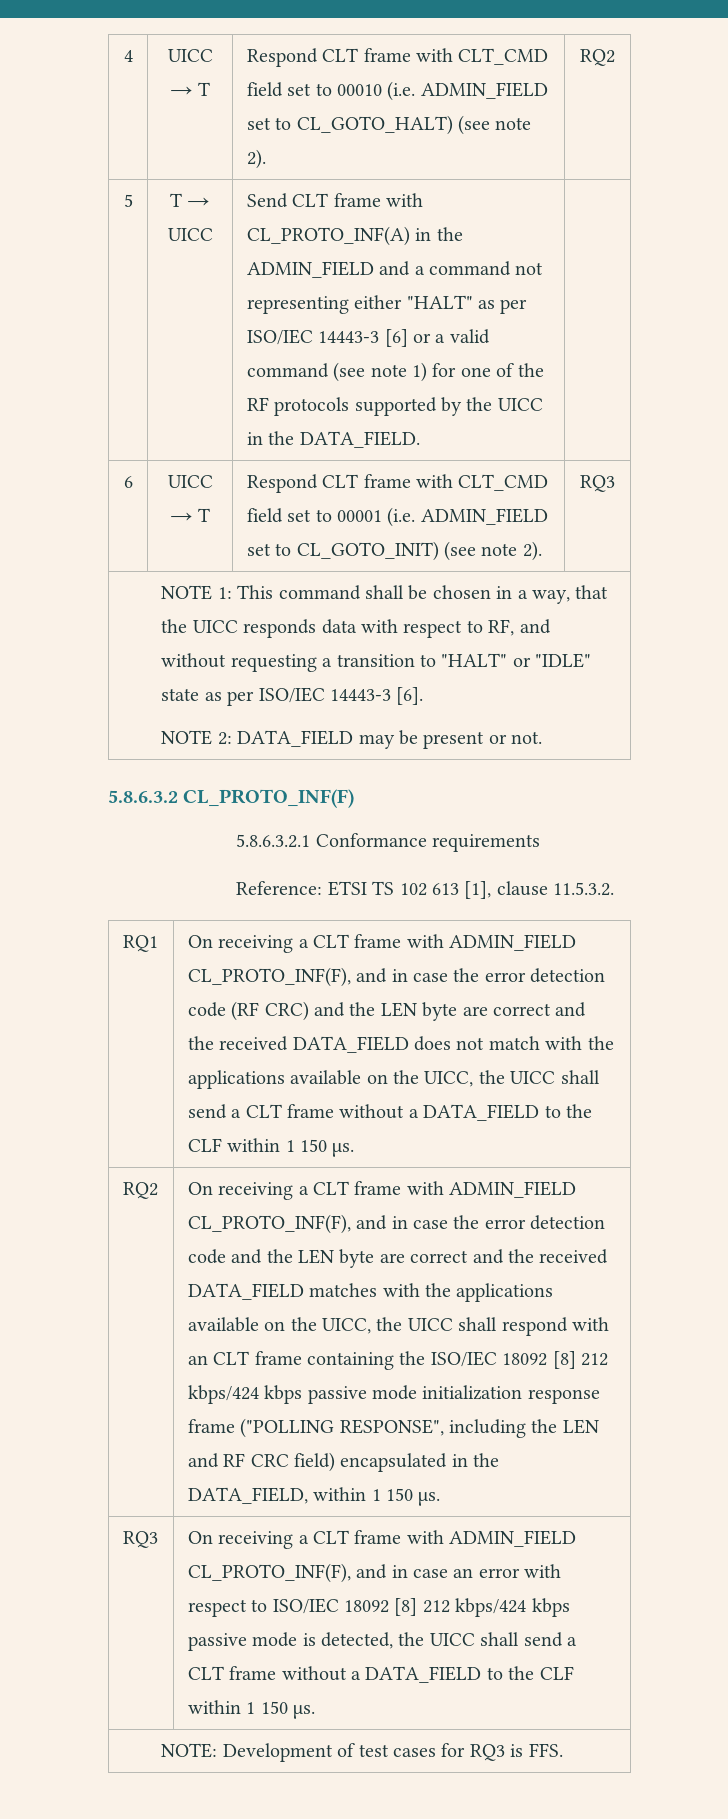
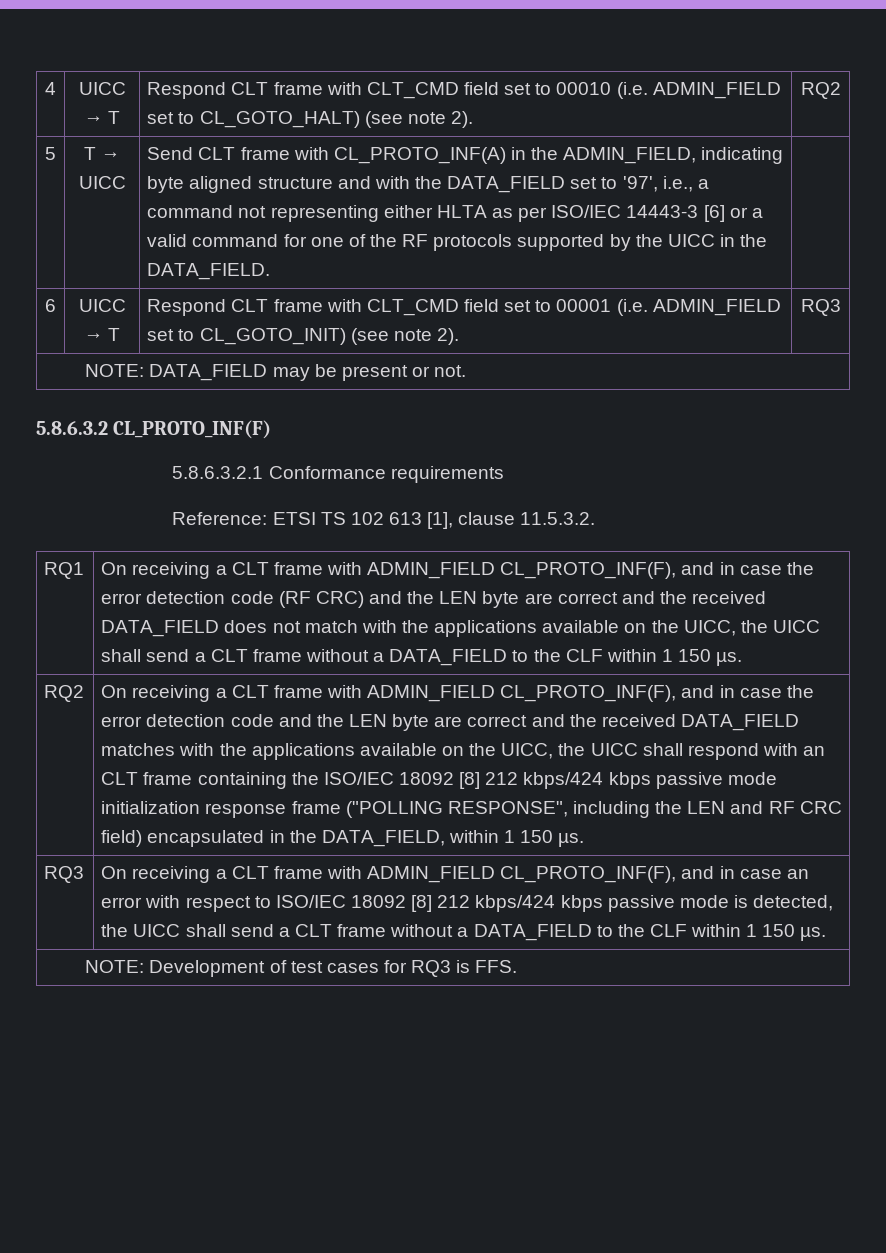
[246,261,411,278] ADMIN_FIELD and -> [563,147,784,164] [147,176,693,193] ADMIN_FIELD, indicating byte aligned structure and with the DATA_FIELD set to '97', i.e.,
[406,295,473,309] "HALT" -> [436,205,487,218] HLTA
[333,362,428,382] (see note 1) -> (279, 240) none
[161,585,609,604] [161,619,551,638] [161,653,592,672] [161,687,424,706] [161,730,232,745] NOTE 1: This command shall be chosen in a way, that the UICC responds data with respect to RF, and without requesting a transition to "HALT" or "IDLE" state as per ISO/IEC 14443-3 [6]. // NOTE 2: -> [85,364,145,377] NOTE:

